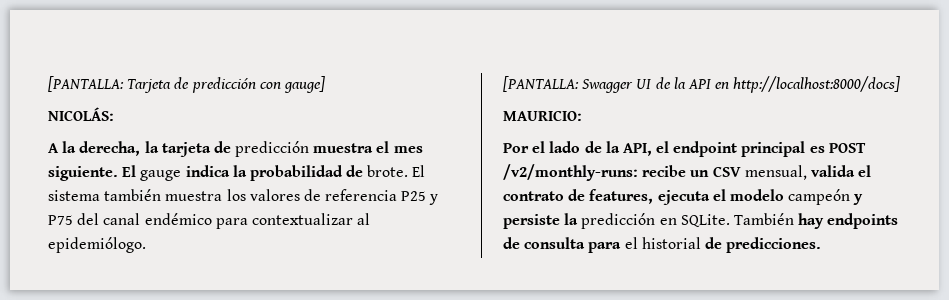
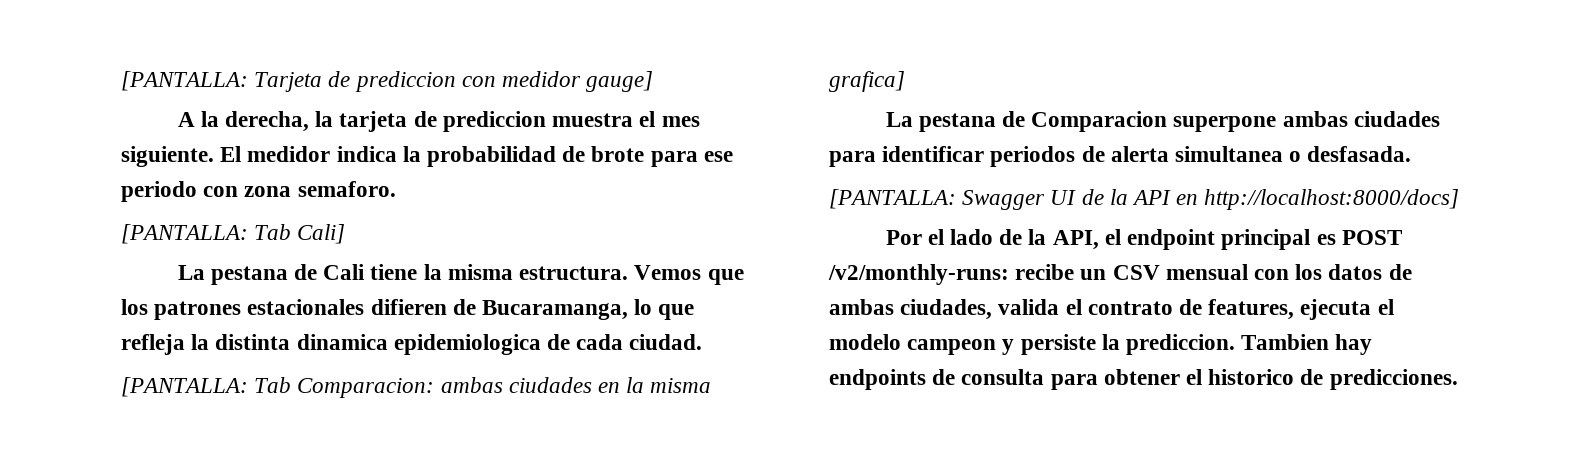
[191,77,281,93] predicción con -> [354,71,582,92] prediccion con medidor
[48,107,114,121] // NICOLÁS: -> (654, 81) none
[235,141,310,157] predicción -> [442,111,546,132] prediccion
[140,170,182,181] gauge -> [247,146,331,162] medidor
[367,165,426,177] [48,189,439,205] [48,213,371,229] [48,237,146,253] brote. El sistema también muestra los valores de referencia P25 y P75 del canal endémico para contextualizar al epidemiólogo. -> [591,146,733,167] [121,181,396,202] [121,224,346,244] [177,264,744,285] [121,299,695,320] [121,334,703,355] [121,377,712,398] [829,71,905,92] [885,111,1440,132] [829,146,1412,167] brote para ese periodo con zona semaforo. // [PANTALLA: Tab Cali] // La pestana de Cali tiene la misma estructura. Vemos que los patrones estacionales difieren de Bucaramanga, lo que refleja la distinta dinamica epidemiologica de cada ciudad. // [PANTALLA: Tab Comparacion: ambas ciudades en la misma grafica] // La pestana de Comparacion superpone ambas ciudades para identificar periodos de alerta simultanea o desfasada.
[503,110,582,121] // MAURICIO: -> (1460, 199) none
[744,165,807,180] mensual, -> [1165,264,1412,280] [829,299,993,320] mensual con los datos de ambas ciudades,
[788,189,851,205] campeón -> [907,339,997,355] campeon
[581,213,794,229] predicción en SQLite. También -> [1126,334,1330,355] prediccion. Tambien
[624,237,701,249] el historial -> [1103,369,1295,385] obtener el historico

